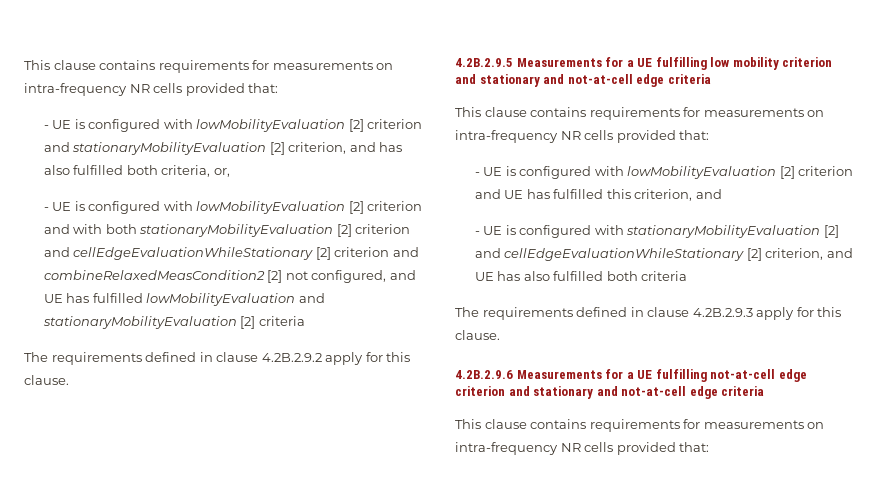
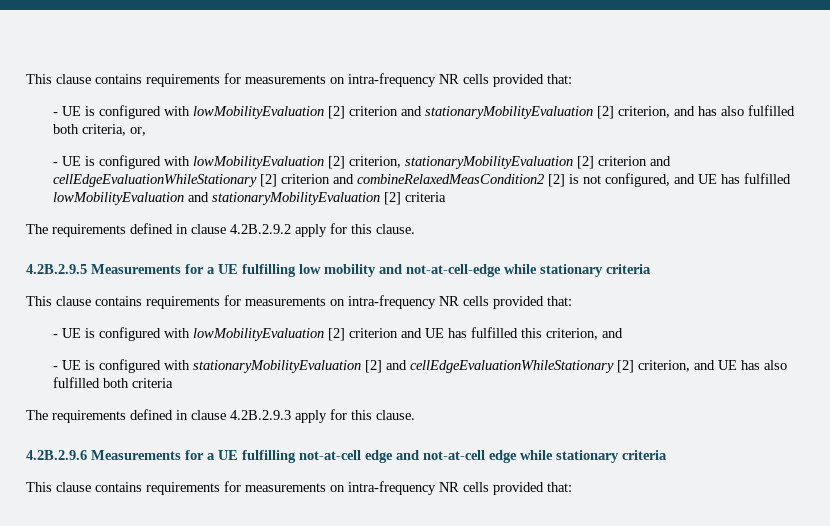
[367,201,423,211] [43,224,137,234] criterion and with both -> [348,156,401,168] criterion,
(283, 276) none -> [568,174,579,184] is
[782,57,833,67] [455,74,665,87] criterion and stationary and not-at-cell edge -> [379,264,603,277] and not-at-cell-edge while stationary
[455,386,718,399] criterion and stationary and not-at-cell edge -> [396,450,619,463] and not-at-cell edge while stationary

